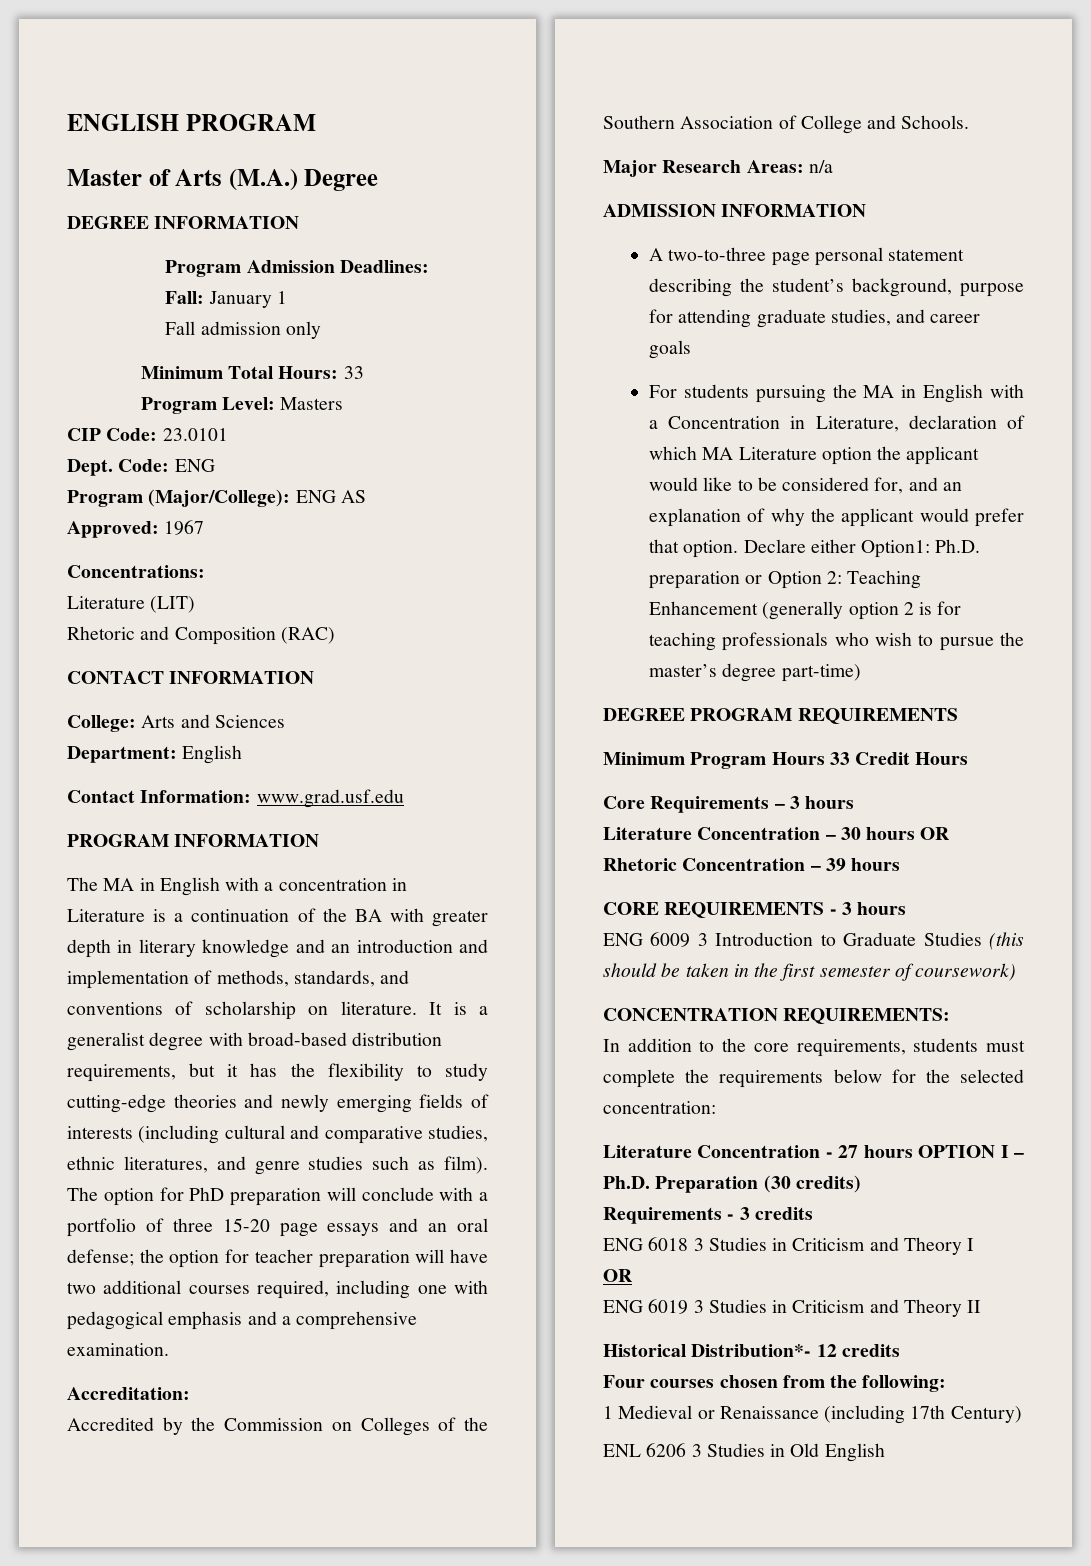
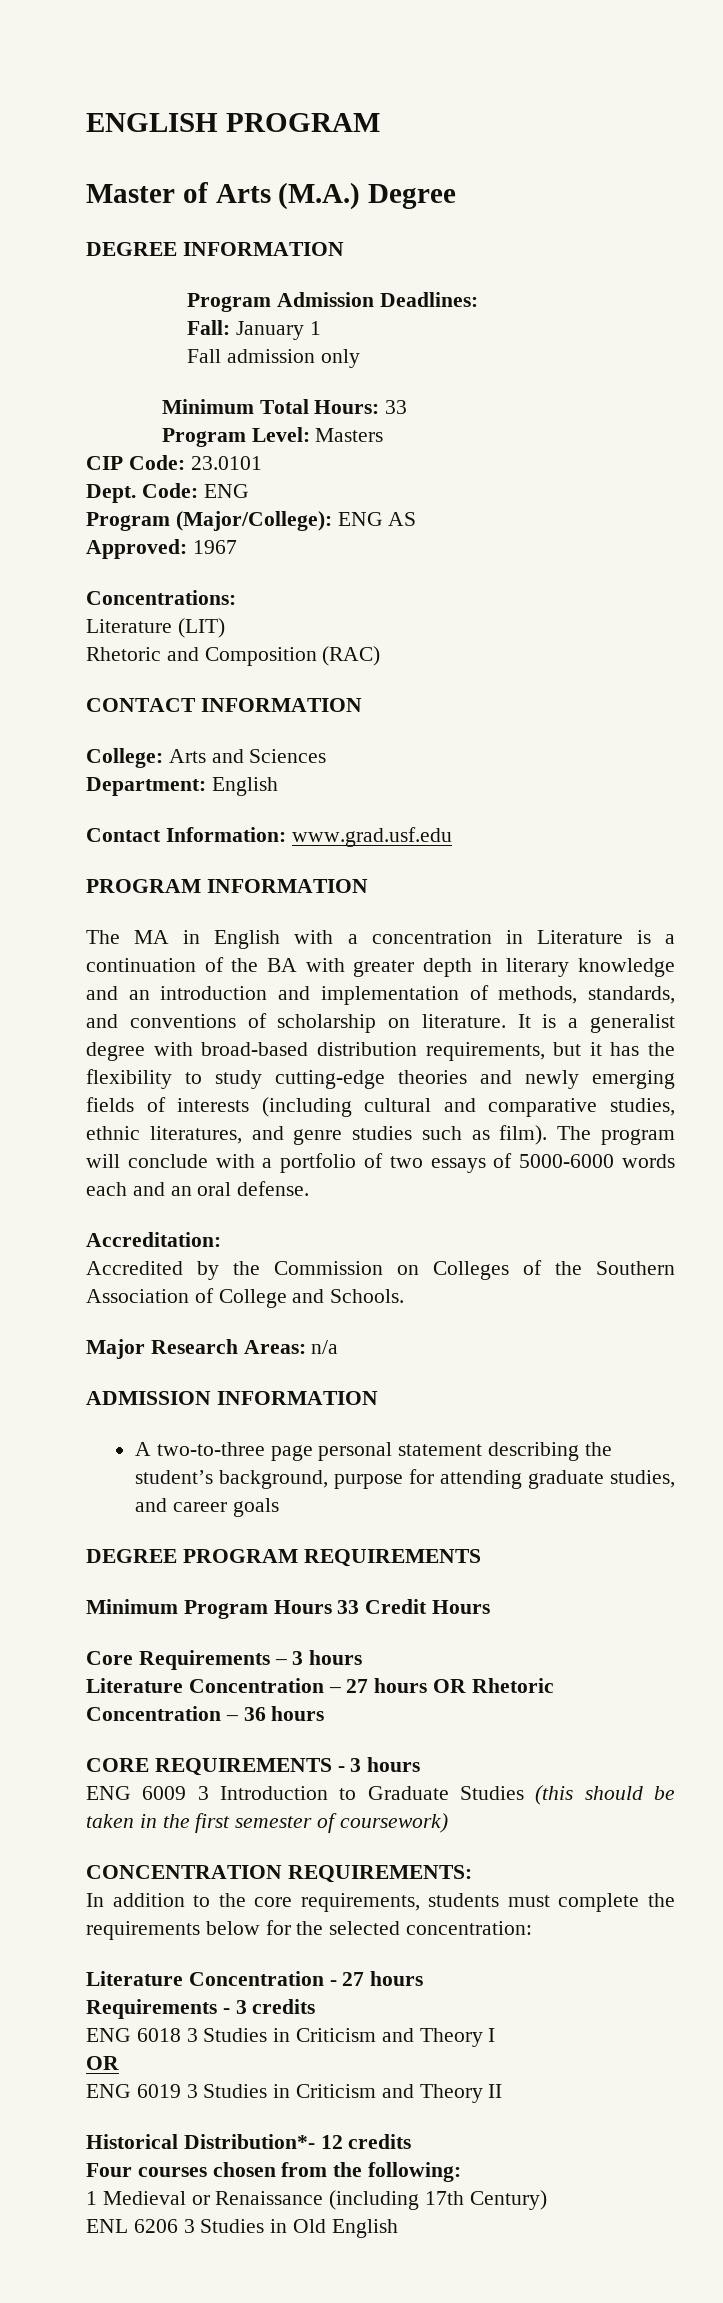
[103,1187,321,1206] option for PhD preparation -> [601,1129,675,1145] program
[172,1218,488,1237] [67,1249,488,1268] [67,1280,488,1299] [67,1311,418,1330] [67,1343,169,1356] three 15-20 page essays and an oral defense; the option for teacher preparation will have two additional courses required, including one with pedagogical emphasis and a comprehensive examination. -> [389,1153,675,1173] [86,1181,310,1196] two essays of 5000-6000 words each and an oral defense.
[649,384,1024,403] [649,415,1025,432] [649,446,980,465] [649,477,962,494] [649,508,1024,527] [649,539,981,558] [649,570,922,589] [649,601,962,620] [649,632,1024,651] [649,663,861,682] // For students pursuing the MA in English with a Concentration in Literature, declaration of which MA Literature option the applicant would like to be considered for, and an explanation of why the applicant would prefer that option. Declare either Option1: Ph.D. preparation or Option 2: Teaching Enhancement (generally option 2 is for teaching professionals who wish to pursue the master’s degree part-time) -> (279, 1507) none
[840,827,861,840] 30 -> [346,1679,369,1693] 27
[825,858,846,871] 39 -> [243,1707,266,1721] 36
[918,1145,1024,1158] [603,1175,861,1193] OPTION I – Ph.D. Preparation (30 credits) -> (424, 1978) none

